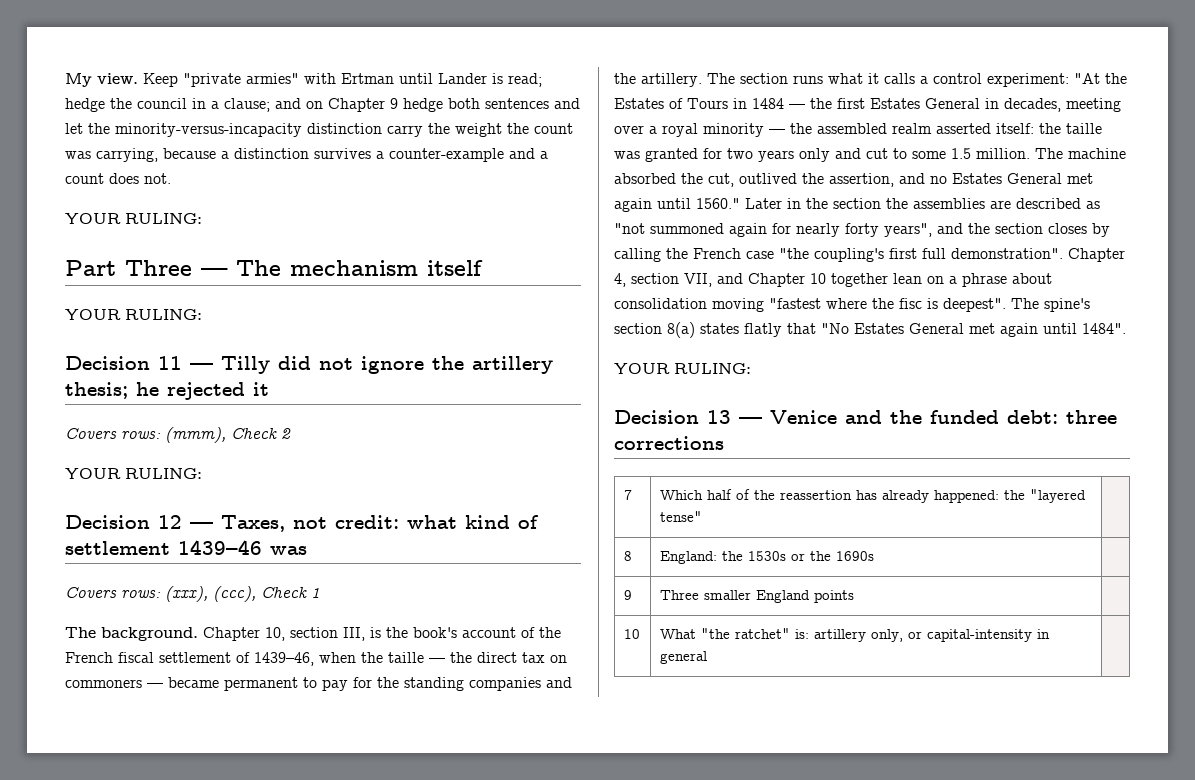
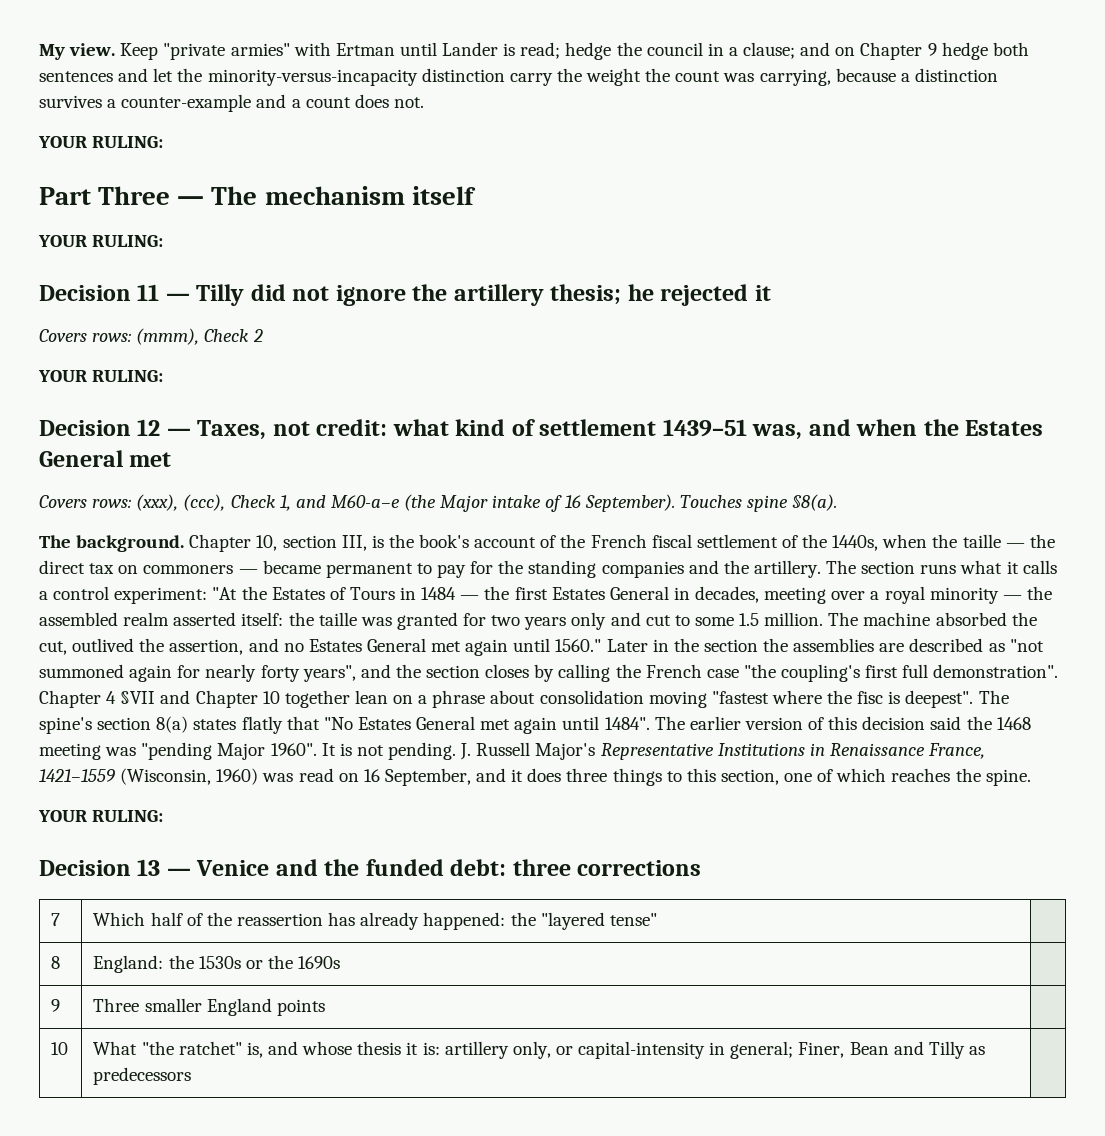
[178,540,307,555] 1439–46 was -> [662,419,1044,440] [39,450,172,467] 1439–51 was, and when the Estates General met
[311,588,320,598] 1 -> [279,494,838,512] 1, and M60-a–e (the Major intake of 16 September). Touches spine §8(a).
[254,652,314,666] 1439–46, -> [802,534,879,551] the 1440s,
[614,273,712,287] 4, section VII, -> [106,691,156,704] 4 §VII
(1126, 328) none -> [654,716,1031,730] [39,742,986,760] [39,768,1031,786] The earlier version of this decision said the 1468 meeting was "pending Major 1960". It is not pending. J. Russell Major's Representative Institutions in Renaissance France, 1421–1559 (Wisconsin, 1960) was read on 16 September, and it does three things to this section, one of which reaches the spine.
(790, 633) none -> [246,1041,419,1058] is, and whose thesis it
[659,651,707,664] general -> [730,1041,985,1059] [93,1067,192,1085] general; Finer, Bean and Tilly as predecessors

